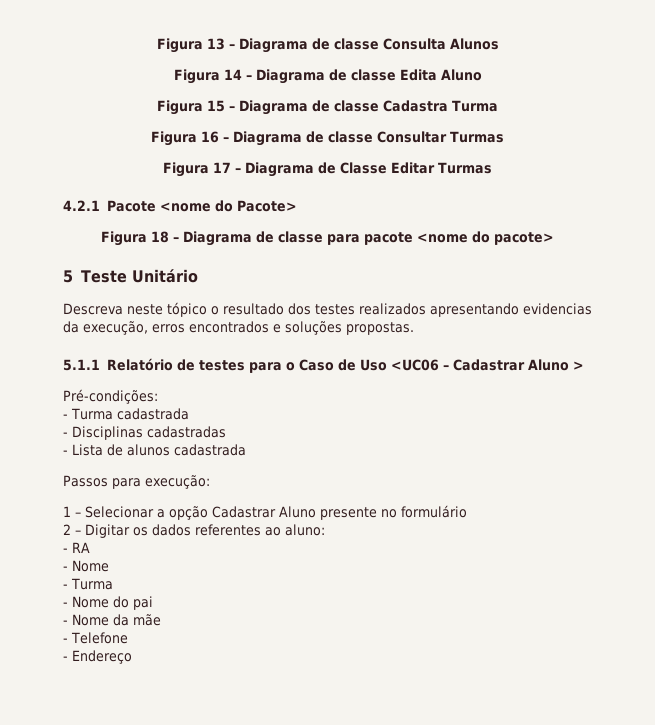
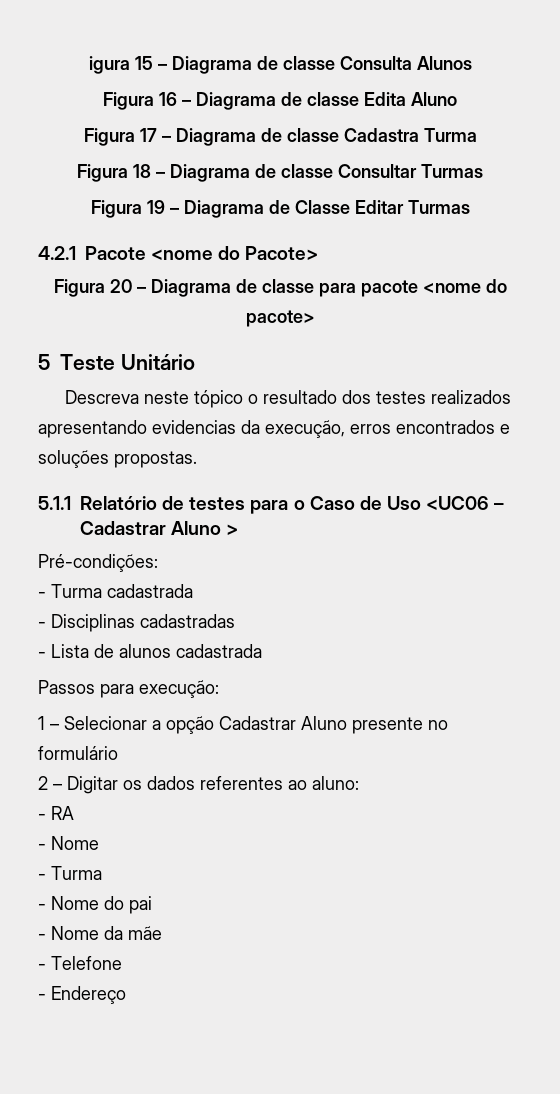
[156,38,225,53] Figura 13 -> [88,56,153,74] igura 15
[223,69,242,80] 14 -> [159,92,177,106] 16
[207,100,226,112] 15 -> [139,128,157,142] 17
[201,131,220,143] 16 -> [133,164,151,178] 18
[213,162,232,173] 17 -> [146,200,165,214] 19
[151,231,169,243] 18 -> [109,279,132,293] 20

